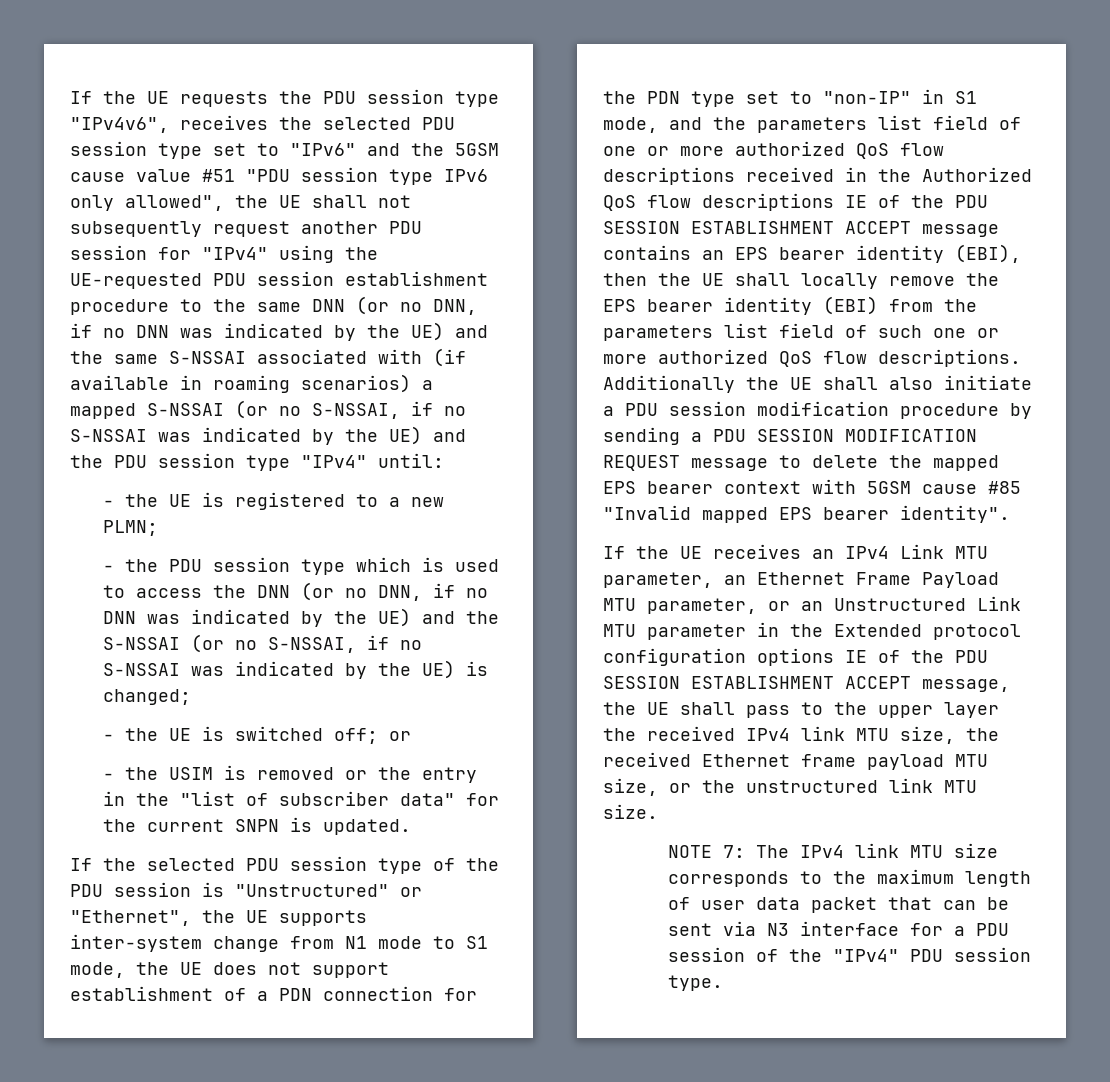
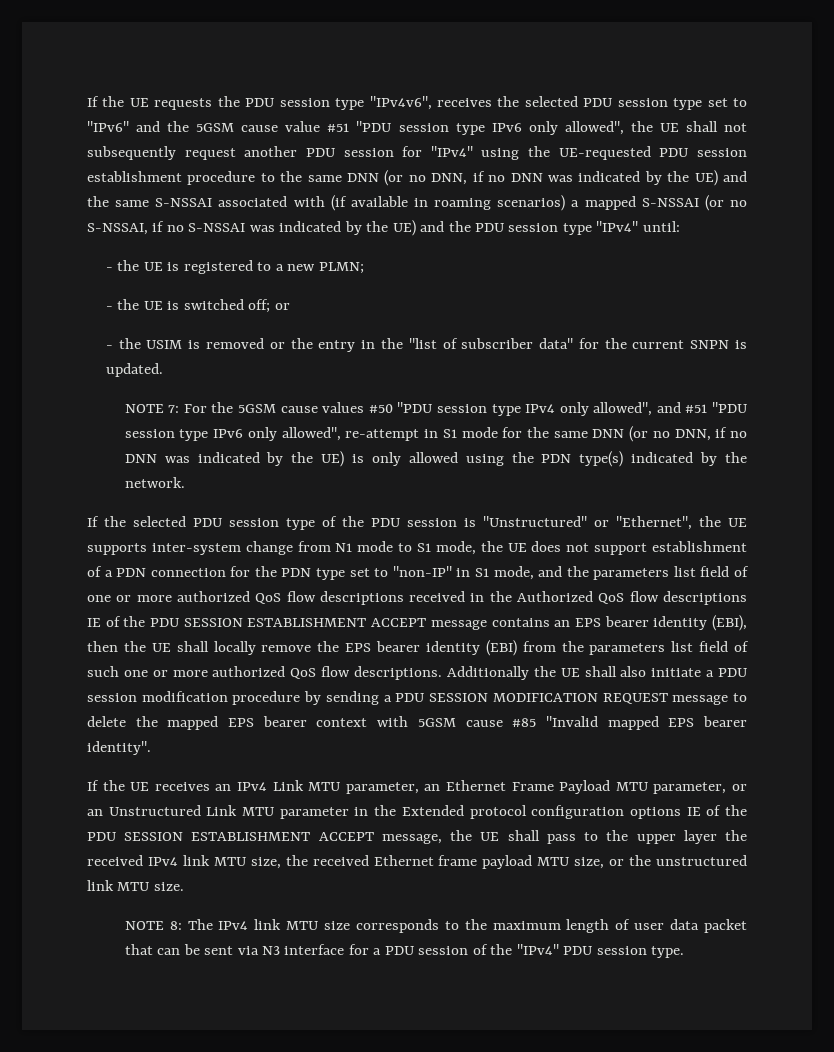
[102,557,499,575] [102,582,488,601] [102,608,499,627] [102,634,422,653] [102,660,488,679] [102,689,191,705] // - the PDU session type which is used to access the DNN (or no DNN, if no DNN was indicated by the UE) and the S-NSSAI (or no S-NSSAI, if no S-NSSAI was indicated by the UE) is changed; -> (364, 268) none
(411, 827) none -> [124,402,748,416] [124,426,748,442] [124,451,748,467] [124,477,185,488] // NOTE 7: For the 5GSM cause values #50 "PDU session type IPv4 only allowed", and #51 "PDU session type IPv6 only allowed", re-attempt in S1 mode for the same DNN (or no DNN, if no DNN was indicated by the UE) is only allowed using the PDN type(s) indicated by the network.
[723,845,746,858] 7: -> [169,921,182,930] 8:

